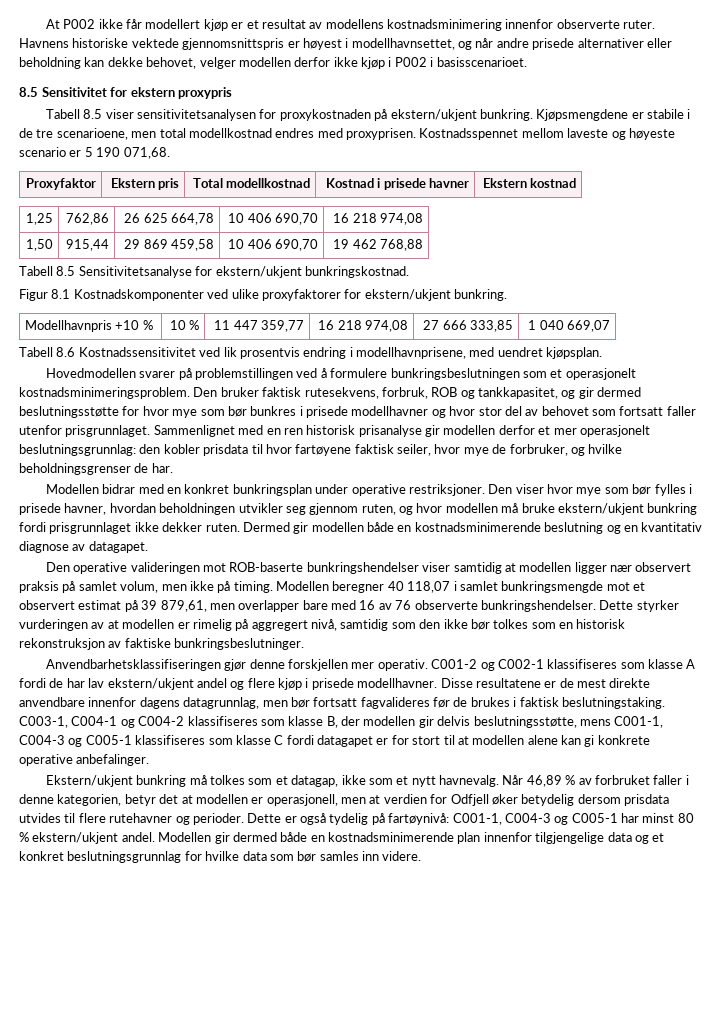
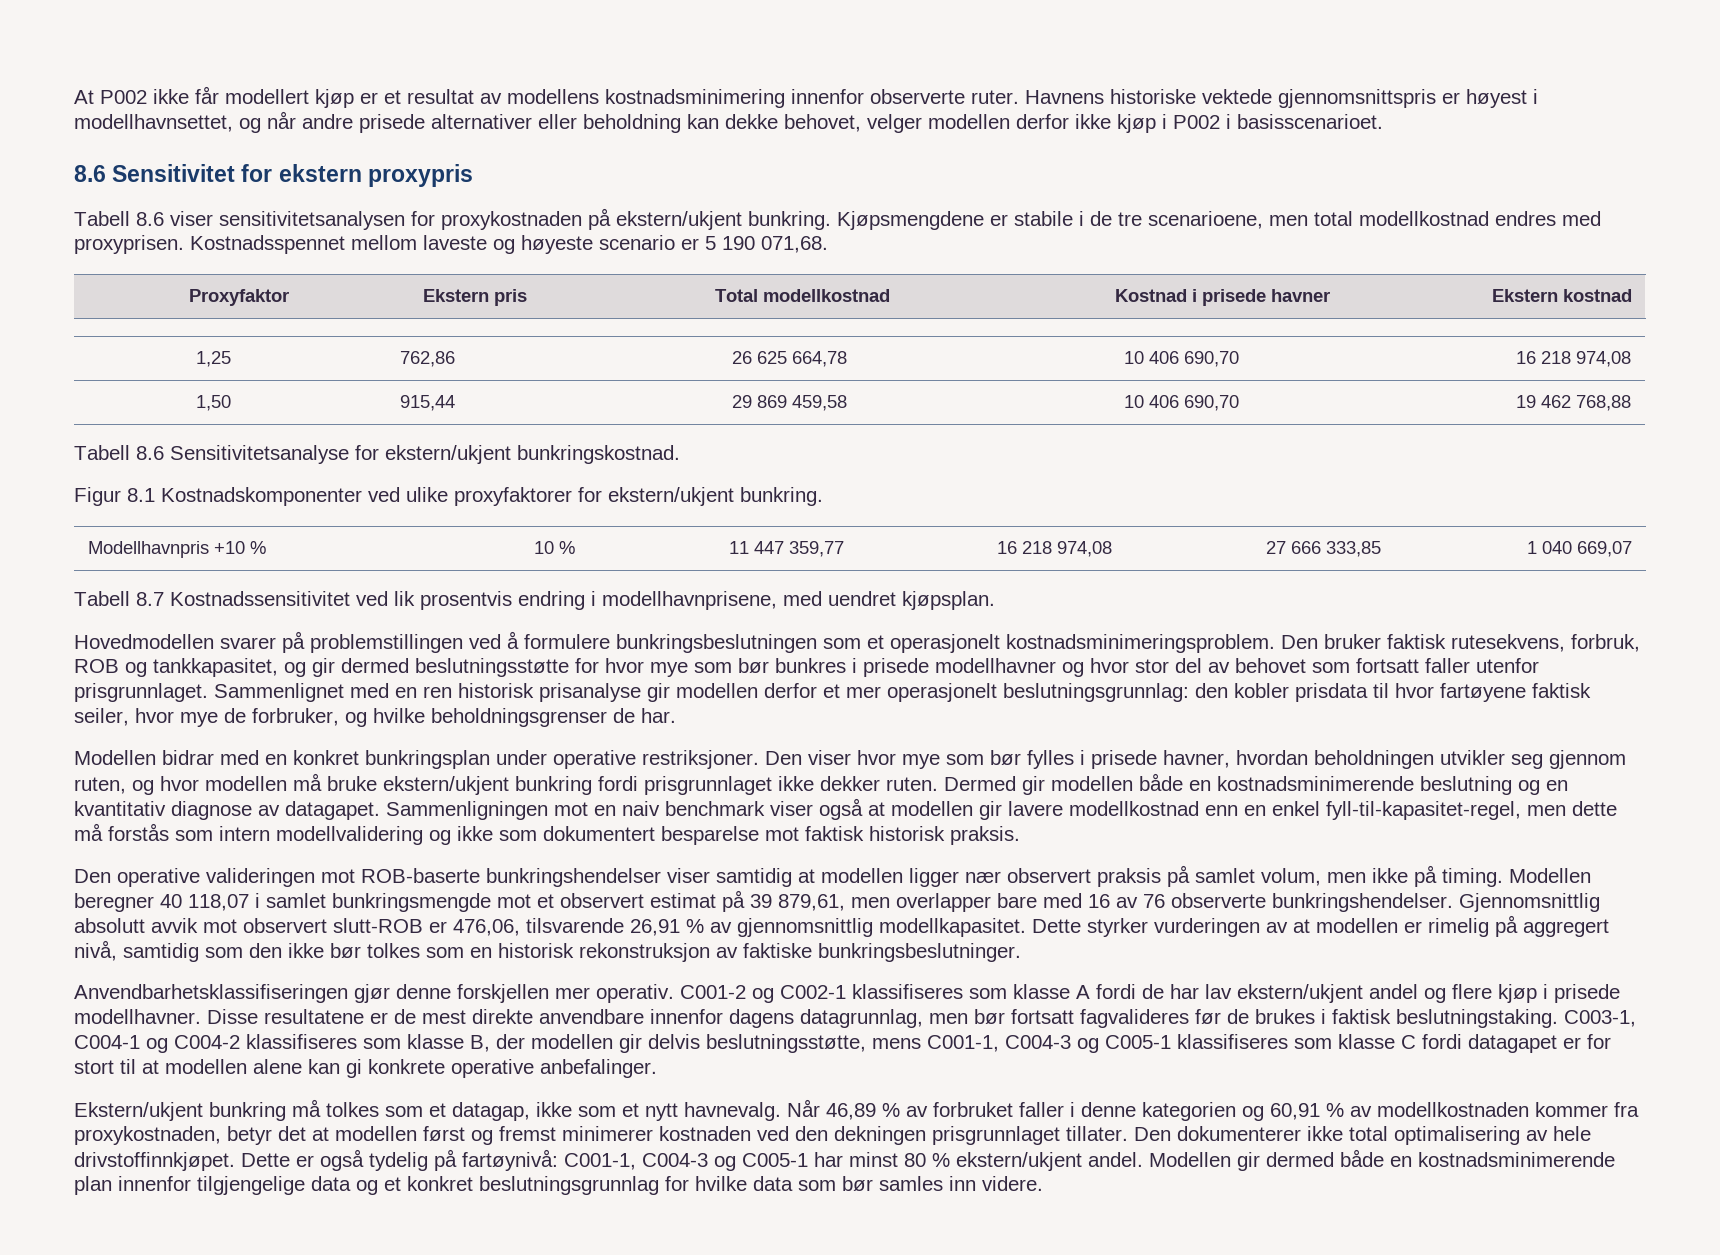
[19,87,38,97] 8.5 -> [74,165,106,182] 8.6
[83,109,103,119] 8.5 -> [136,212,164,226] 8.6
[56,266,76,276] 8.5 -> [136,446,164,460] 8.6
[56,347,76,357] 8.6 -> [136,592,164,606] 8.7
(148, 547) none -> [386,798,1617,820] [74,823,1020,845] Sammenligningen mot en naiv benchmark viser også at modellen gir lavere modellkostnad enn en enkel fyll-til-kapasitet-regel, men dette må forstås som intern modellvalidering og ikke som dokumentert besparelse mot faktisk historisk praksis.
(596, 606) none -> [1459,893,1600,912] [74,918,1026,937] Gjennomsnittlig absolutt avvik mot observert slutt-ROB er 476,06, tilsvarende 26,91 % av gjennomsnittlig modellkapasitet.
[57,794,669,806] [19,813,244,825] kategorien, betyr det at modellen er operasjonell, men at verdien for Odfjell øker betydelig dersom prisdata utvides til flere rutehavner og perioder. -> [1142,1102,1639,1121] [74,1126,1591,1145] [74,1152,235,1171] kategorien og 60,91 % av modellkostnaden kommer fra proxykostnaden, betyr det at modellen først og fremst minimerer kostnaden ved den dekningen prisgrunnlaget tillater. Den dokumenterer ikke total optimalisering av hele drivstoffinnkjøpet.

